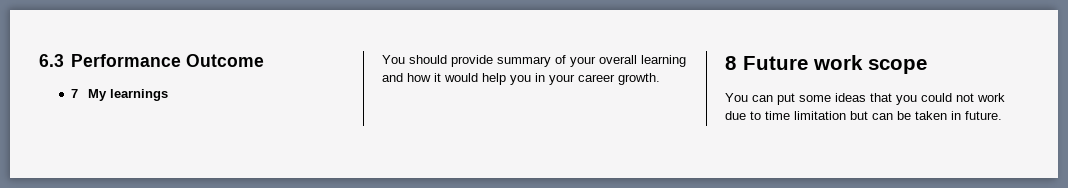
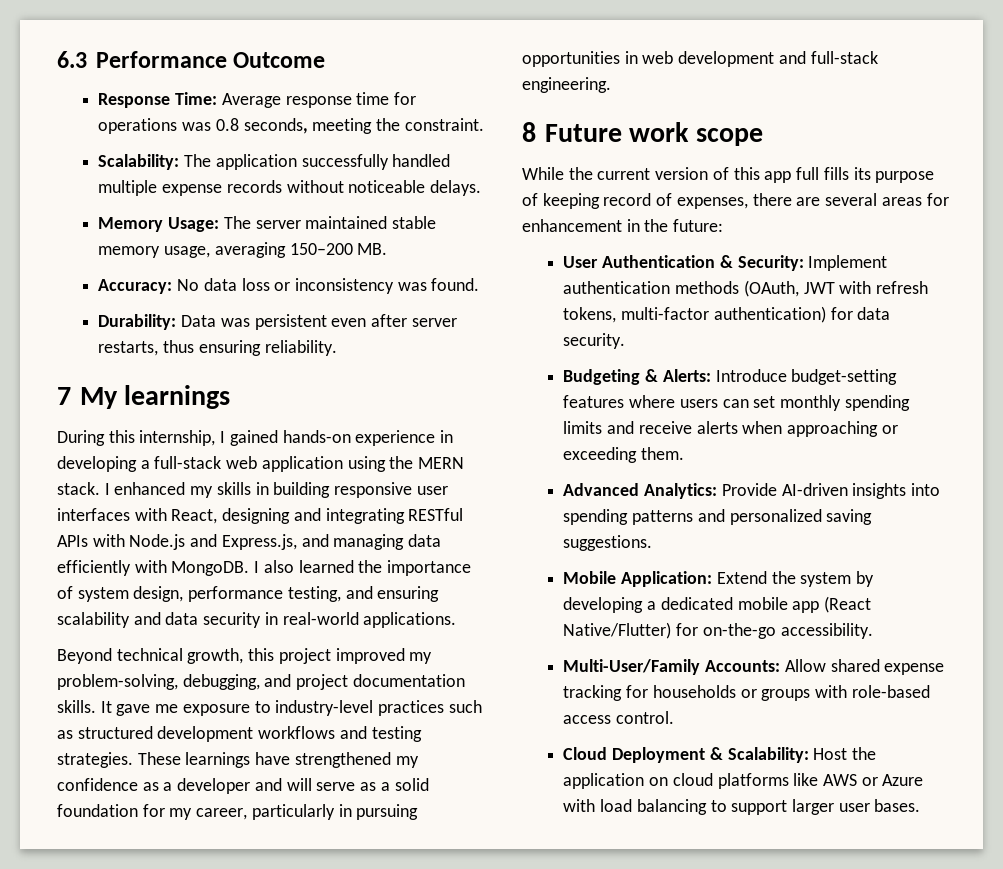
[70,89,169,101] [382,55,686,67] [382,73,660,85] [725,55,927,74] [725,93,1005,105] [725,111,1002,120] 7 My learnings // You should provide summary of your overall learning and how it would help you in your career growth. // 8 Future work scope // You can put some ideas that you could not work due to time limitation but can be taken in future. -> [98,92,417,108] [98,118,484,134] [98,154,451,170] [98,180,482,196] [98,216,437,232] [98,242,388,258] [98,278,480,294] [98,314,457,330] [98,340,337,356] [57,385,231,409] [57,430,454,446] [57,456,465,472] [57,482,448,498] [57,508,464,524] [57,534,442,550] [57,560,472,576] [57,586,440,602] [57,612,457,628] [57,648,433,664] [57,674,465,690] [57,700,482,716] [57,726,422,742] [57,752,419,768] [57,778,429,794] [57,804,419,820] [522,51,878,67] [522,77,611,93] [522,122,763,146] [522,167,935,183] [522,193,949,209] [522,219,724,232] [563,255,888,271] [563,280,929,297] [563,306,891,323] [563,333,626,349] [563,369,898,385] [563,395,910,411] [563,421,898,437] [563,447,685,463] [563,483,941,499] [563,509,873,525] [563,535,653,551] [563,571,875,587] [563,596,872,613] [563,622,873,639] [563,659,945,675] [563,685,930,701] [563,711,675,724] [563,747,877,763] [563,773,924,789] [563,799,921,815] Response Time: Average response time for operations was 0.8 seconds, meeting the constraint. // Scalability: The application successfully handled multiple expense records without noticeable delays. // Memory Usage: The server maintained stable memory usage, averaging 150–200 MB. // Accuracy: No data loss or inconsistency was found. // Durability: Data was persistent even after server restarts, thus ensuring reliability. // 7 My learnings // During this internship, I gained hands-on experience in developing a full-stack web application using the MERN stack. I enhanced my skills in building responsive user interfaces with React, designing and integrating RESTful APIs with Node.js and Express.js, and managing data efficiently with MongoDB. I also learned the importance of system design, performance testing, and ensuring scalability and data security in real-world applications. // Beyond technical growth, this project improved my problem-solving, debugging, and project documentation skills. It gave me exposure to industry-level practices such as structured development workflows and testing strategies. These learnings have strengthened my confidence as a developer and will serve as a solid foundation for my career, particularly in pursuing opportunities in web development and full-stack engineering. // 8 Future work scope // While the current version of this app full fills its purpose of keeping record of expenses, there are several areas for enhancement in the future: // User Authentication & Security: Implement authentication methods (OAuth, JWT with refresh tokens, multi-factor authentication) for data security. // Budgeting & Alerts: Introduce budget-setting features where users can set monthly spending limits and receive alerts when approaching or exceeding them. // Advanced Analytics: Provide AI-driven insights into spending patterns and personalized saving suggestions. // Mobile Application: Extend the system by developing a dedicated mobile app (React Native/Flutter) for on-the-go accessibility. // Multi-User/Family Accounts: Allow shared expense tracking for households or groups with role-based access control. // Cloud Deployment & Scalability: Host the application on cloud platforms like AWS or Azure with load balancing to support larger user bases.

